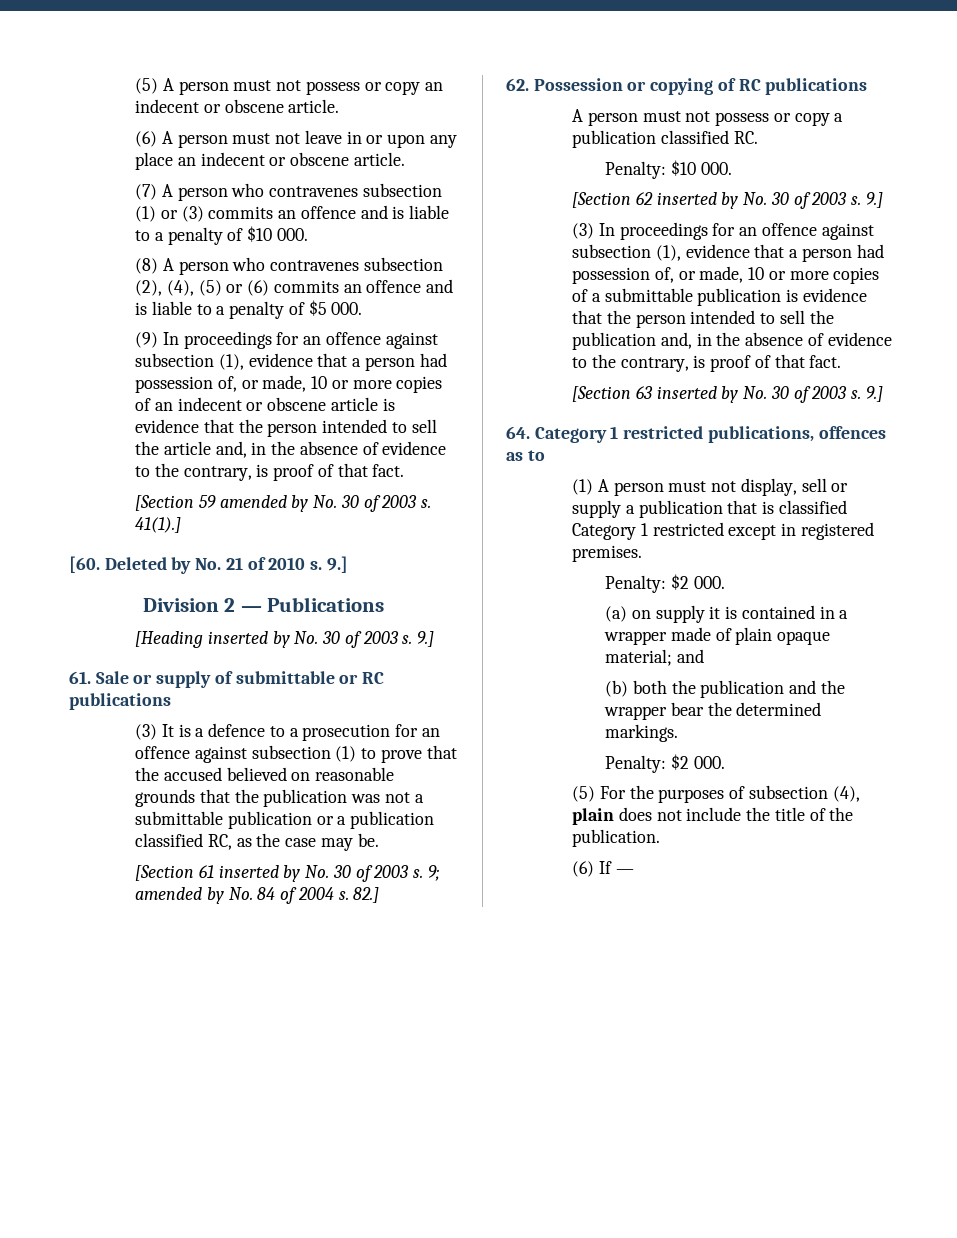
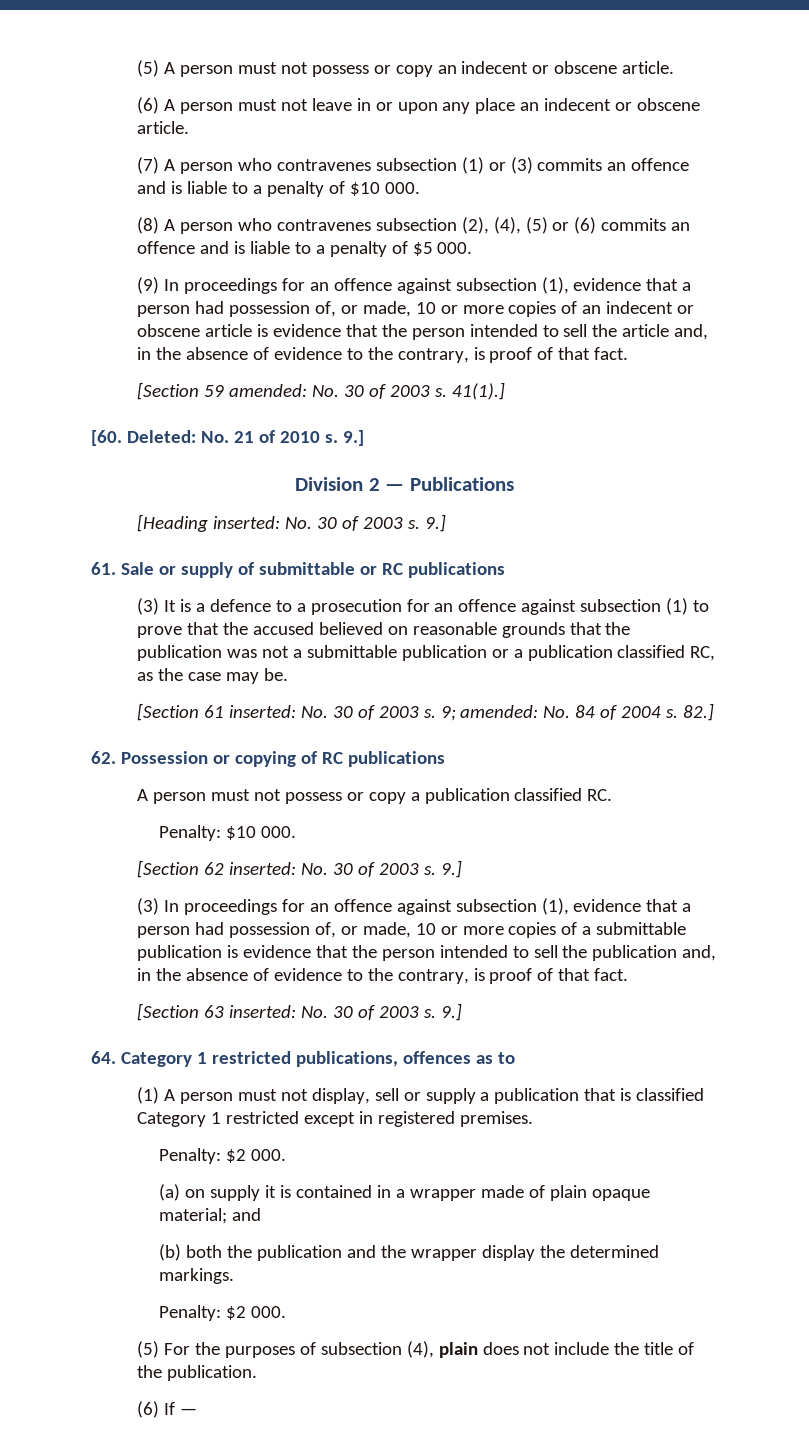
[219,495,309,512] amended by -> [228,384,307,397] amended:
[104,557,192,574] Deleted by -> [126,430,196,443] Deleted:
[207,631,290,648] inserted by -> [212,516,280,529] inserted:
[218,865,301,882] inserted by -> [228,705,296,718] inserted:
[135,887,224,904] amended by -> [460,705,539,718] amended:
[656,192,739,209] inserted by -> [228,862,296,875] inserted:
[656,386,739,403] inserted by -> [228,1005,296,1018] inserted:
[670,702,704,716] bear -> [482,1245,536,1261] display

